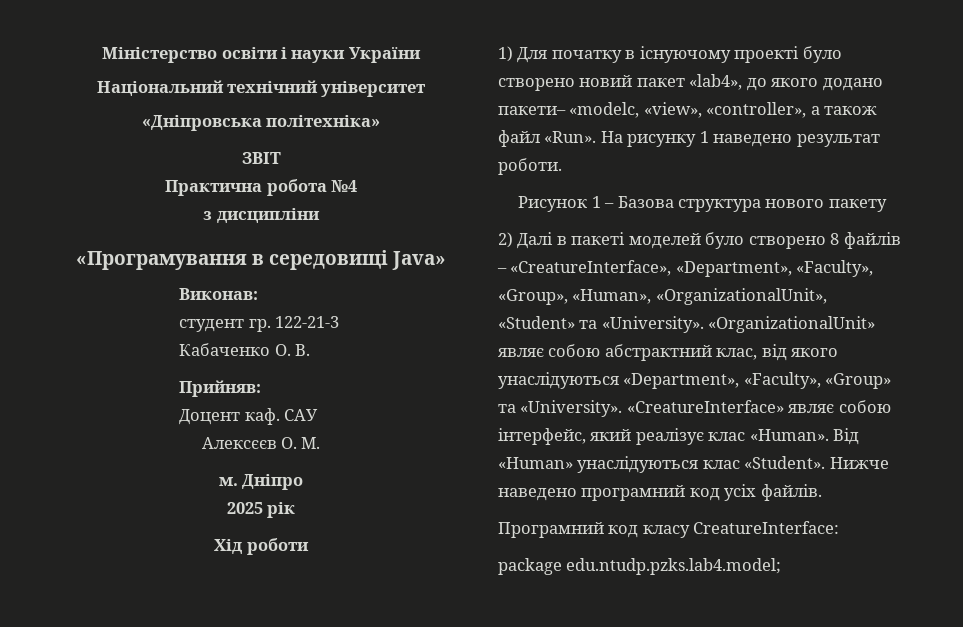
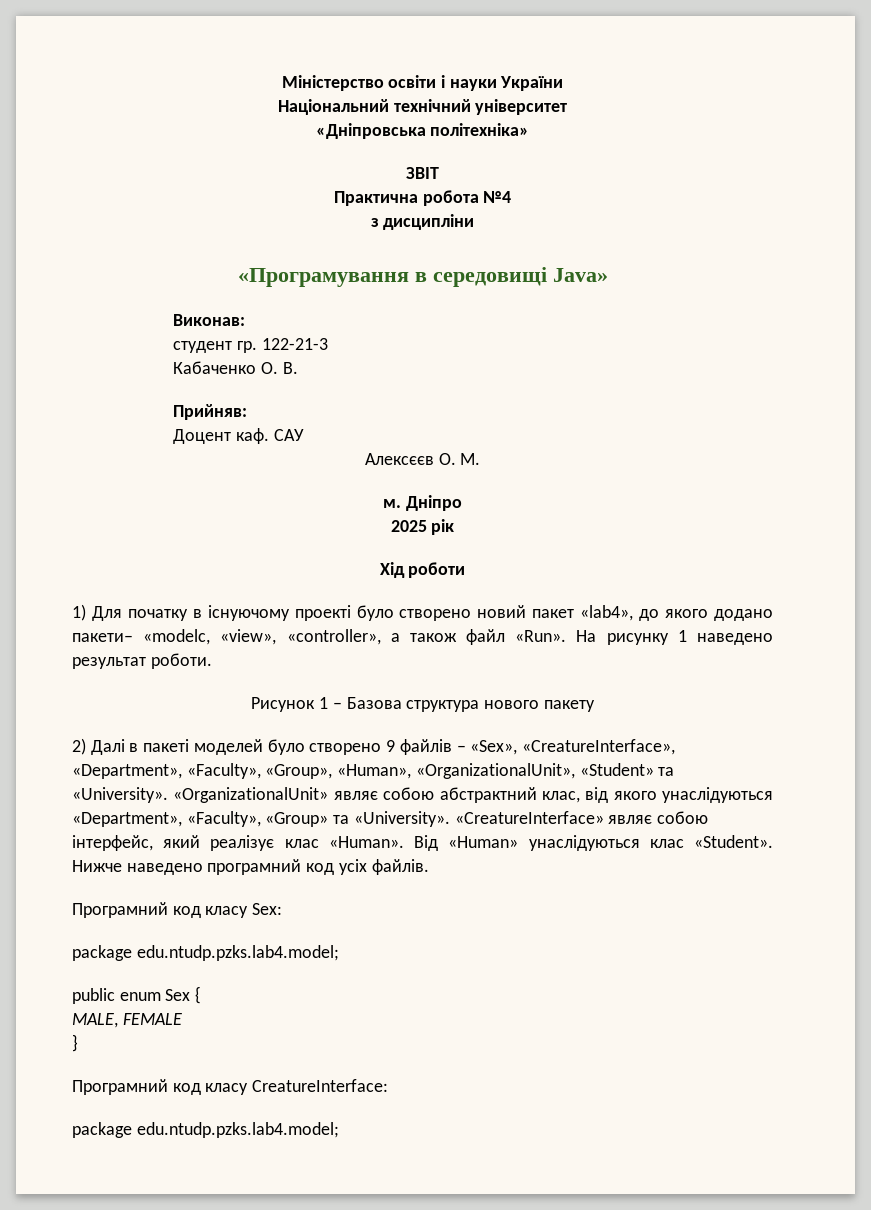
[830,233,840,245] 8 -> [386,740,396,752] 9
(507, 270) none -> [470,740,518,755] «Sex»,
(822, 492) none -> [72,902,283,918] [72,945,339,961] [72,986,202,1004] [72,1013,182,1028] [72,1034,78,1052] // Програмний код класу Sex: // package edu.ntudp.pzks.lab4.model; // public enum Sex { // MALE, FEMALE // }

